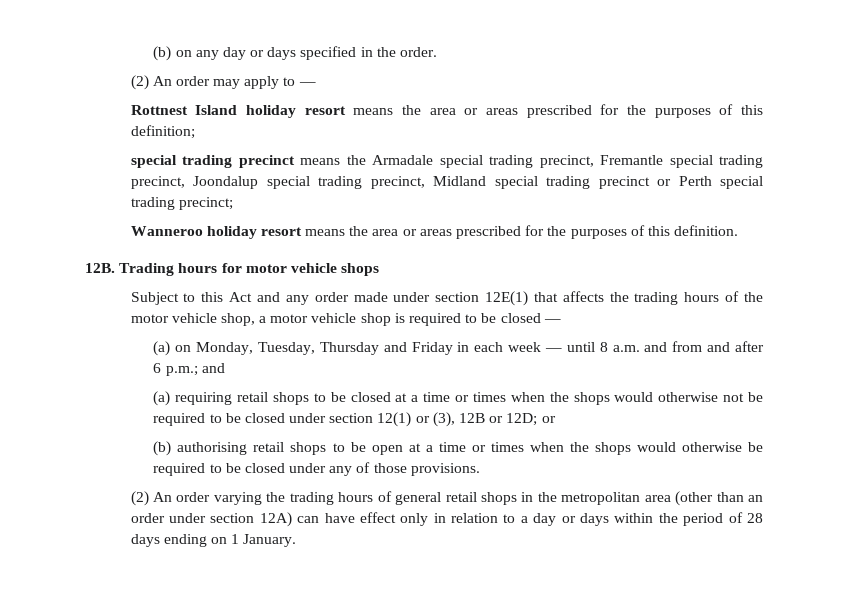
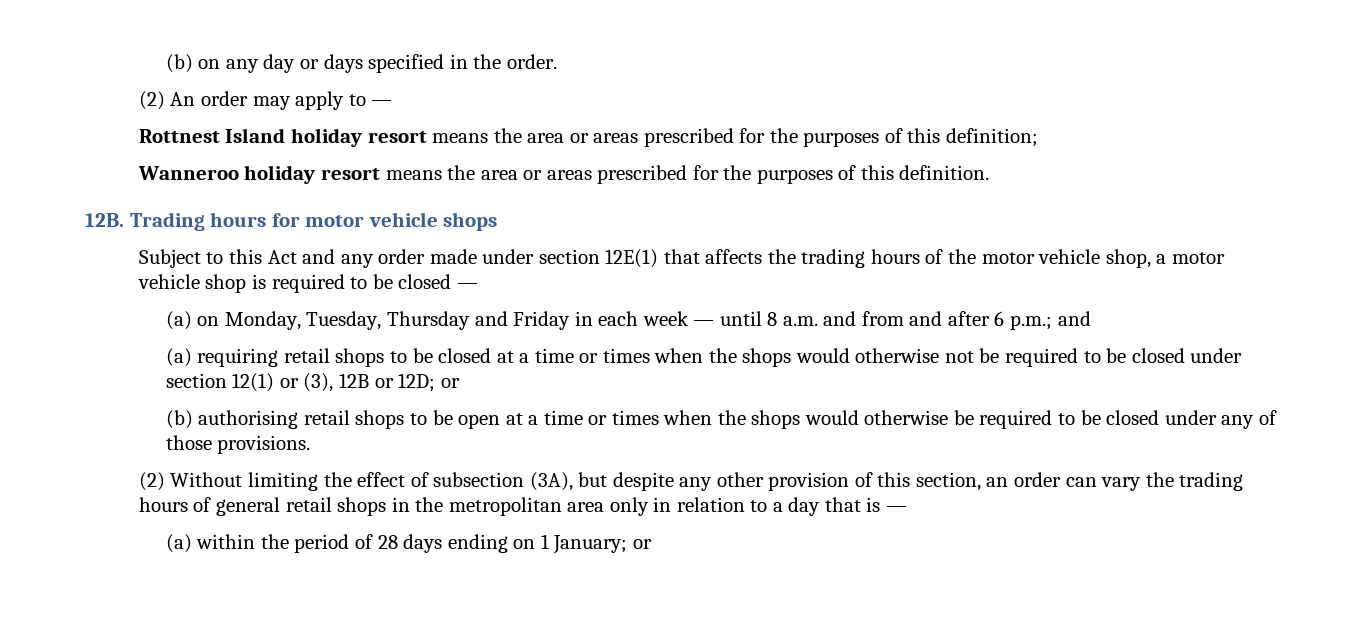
[130,155,763,168] [130,176,763,189] [130,197,233,210] // special trading precinct means the Armadale special trading precinct, Fremantle special trading precinct, Joondalup special trading precinct, Midland special trading precinct or Perth special trading precinct; -> (1038, 137) none
[153,492,262,505] An order varying -> [170,472,1142,491] Without limiting the effect of subsection (3A), but despite any other provision of this section, an order can vary
[675,491,764,506] [130,512,396,527] (other than an order under section 12A) can have effect -> (605, 507) none
[561,513,610,526] or days -> [824,497,907,512] [165,534,192,553] that is — // (a)
[243,534,297,547] January. -> [553,535,652,554] January; or

